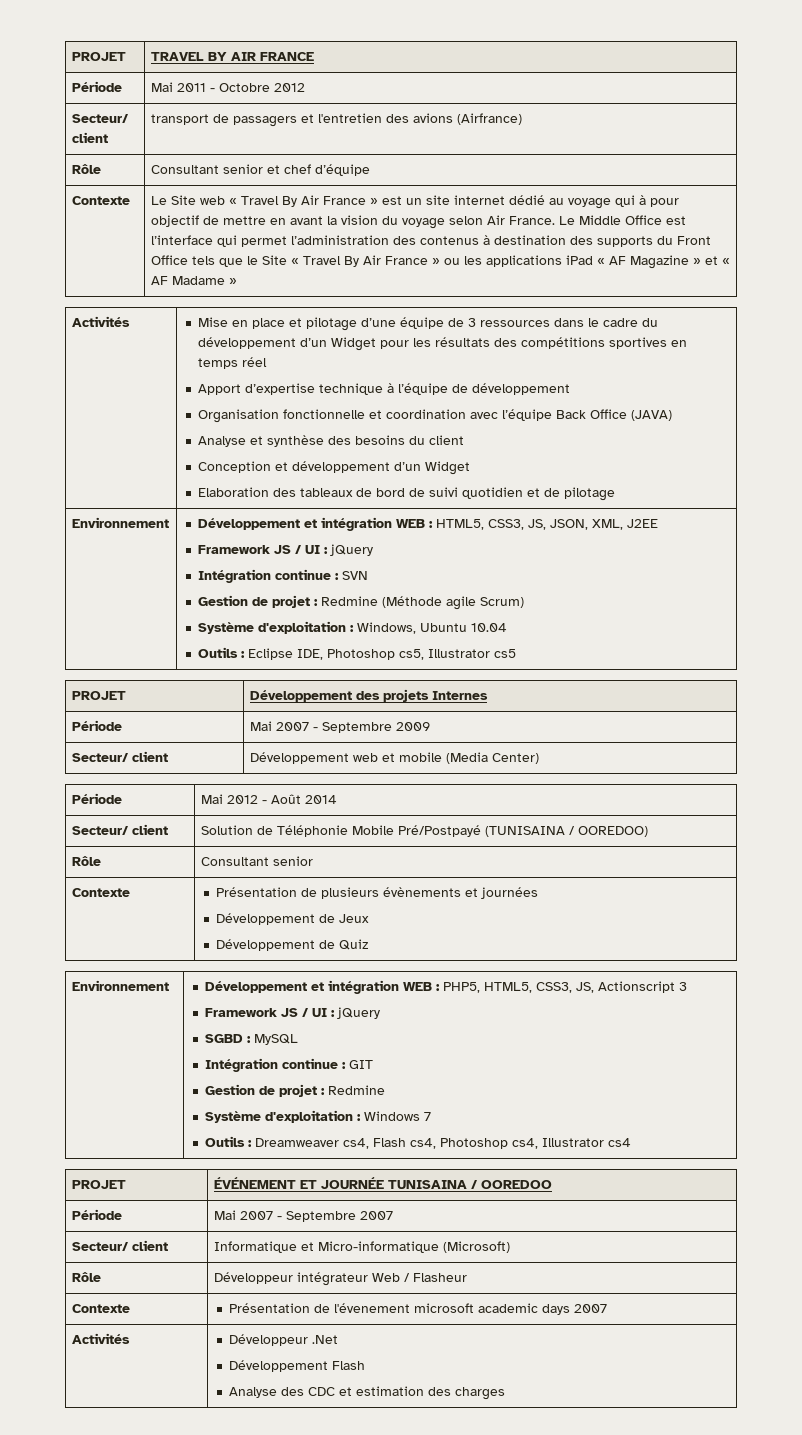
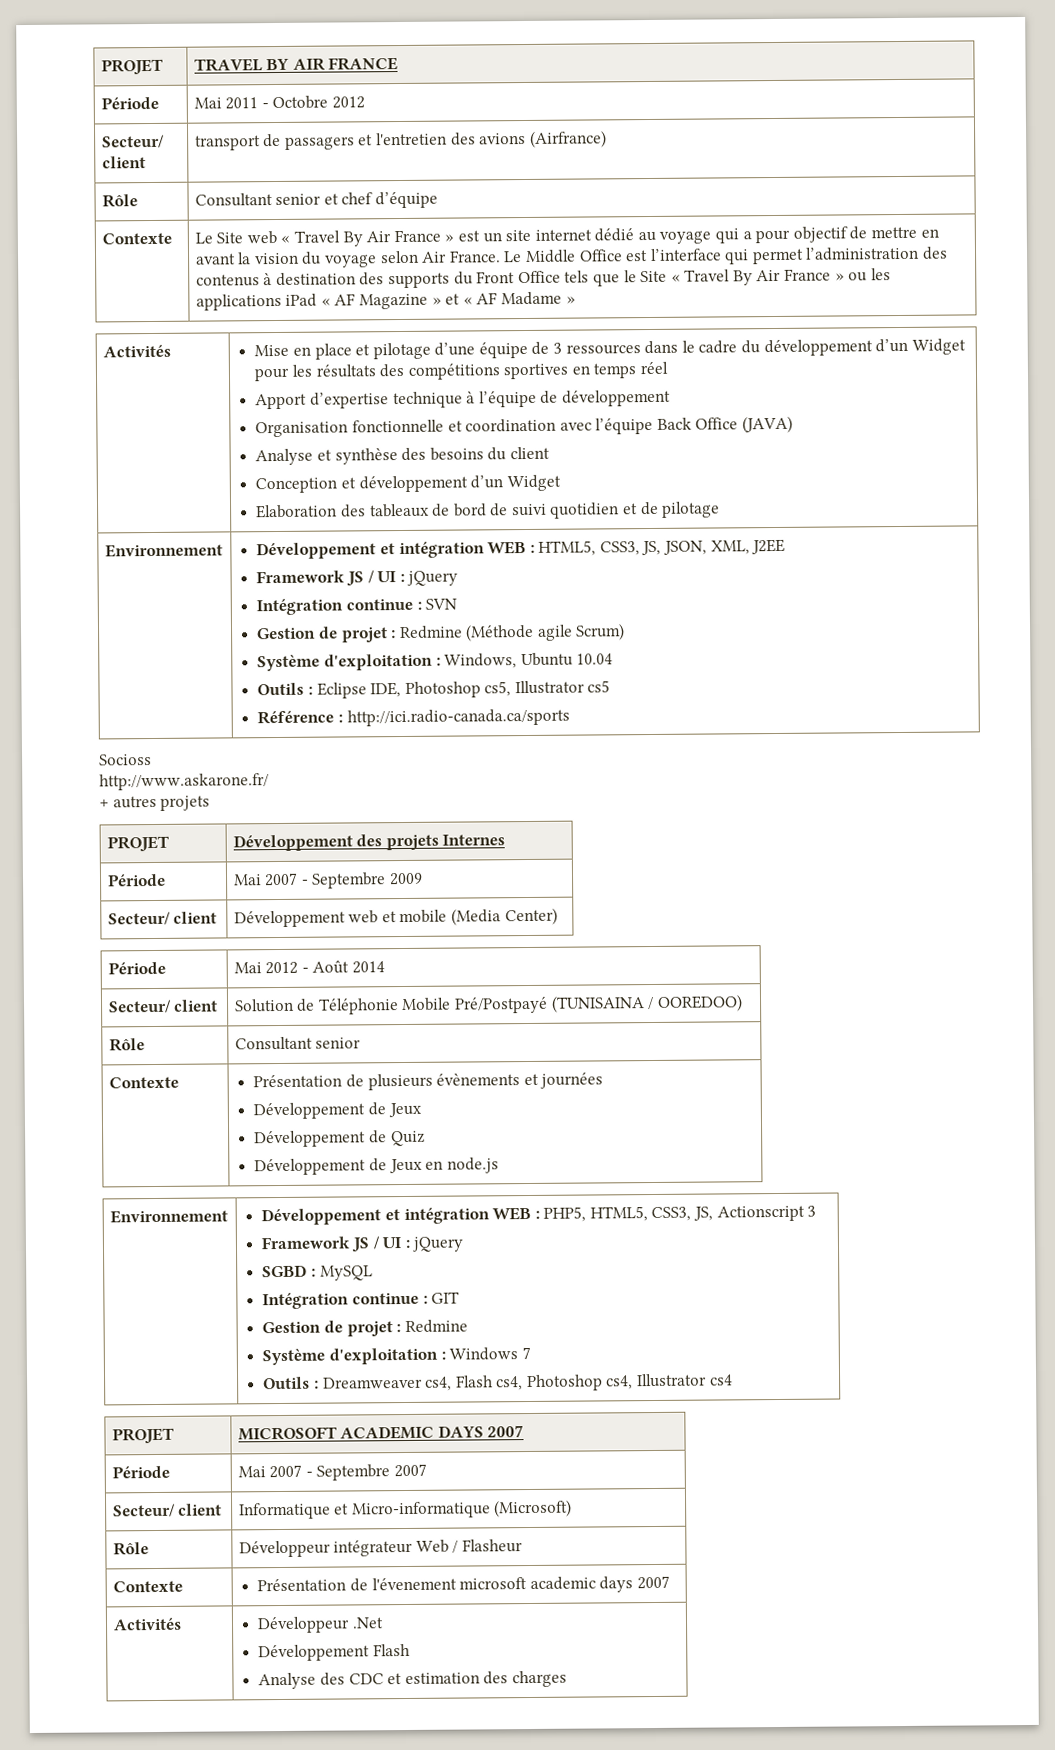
[638,195,646,205] à -> [742,231,752,240] a
(517, 653) none -> [257,708,570,727] [99,754,152,766] [99,773,269,791] [99,795,211,811] // Référence : http://ici.radio-canada.ca/sports // Socioss // http://www.askarone.fr/ // + autres projets
(370, 944) none -> [254,1157,499,1176] // Développement de Jeux en node.js
[213,1177,552,1189] ÉVÉNEMENT ET JOURNÉE TUNISAINA / OOREDOO -> [237,1425,525,1441] MICROSOFT ACADEMIC DAYS 2007

